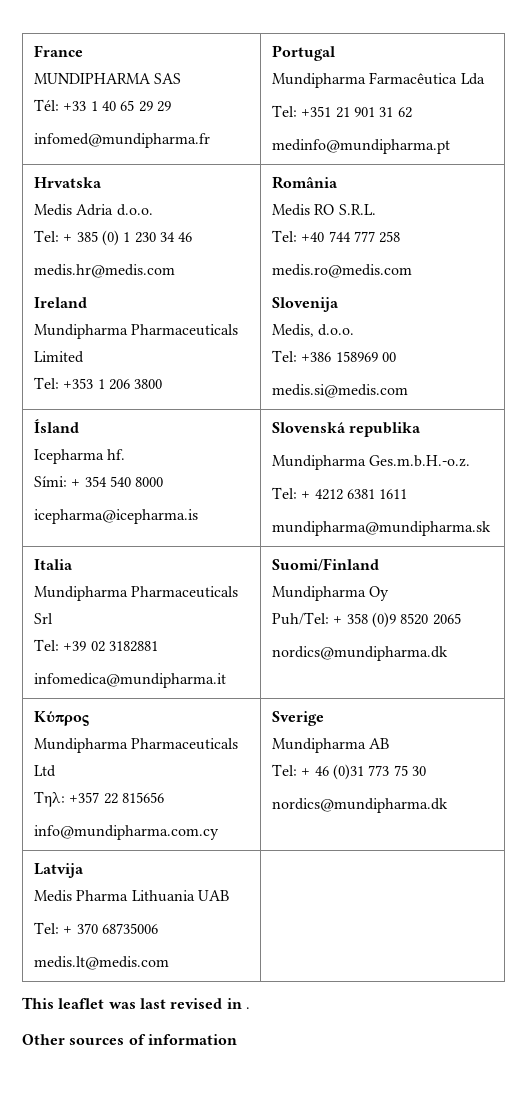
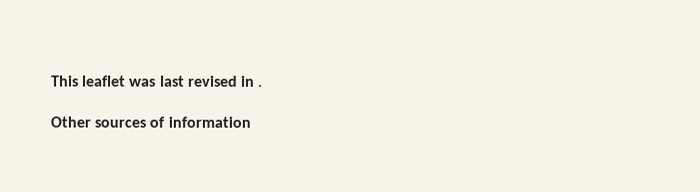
[34,45,84,57] [34,73,182,84] [34,99,171,112] [34,133,211,148] [272,45,336,61] [272,72,485,88] [272,105,412,118] [272,139,451,154] [34,177,103,188] [34,204,153,216] [34,230,193,246] [34,264,176,278] [34,297,88,308] [34,324,239,339] [34,351,85,363] [34,377,163,390] [272,176,339,189] [272,204,376,216] [272,230,401,243] [272,264,413,278] [272,297,340,312] [272,324,355,337] [272,350,397,362] [272,384,409,398] [34,419,80,433] [34,449,126,464] [34,476,164,487] [34,509,199,524] [272,422,422,437] [272,455,471,470] [272,487,408,500] [272,521,492,536] [34,559,74,570] [34,586,239,601] [34,613,54,624] [34,639,159,652] [34,673,227,688] [272,558,380,571] [272,586,390,601] [272,612,461,628] [272,646,449,661] [34,711,90,726] [34,738,239,753] [34,765,57,777] [34,791,165,807] [34,825,220,840] [272,711,325,726] [272,738,390,753] [272,764,426,780] [272,798,449,813] [34,863,85,878] [34,890,230,902] [34,922,159,934] [34,956,170,970] France // MUNDIPHARMA SAS // Tél: +33 1 40 65 29 29 // infomed@mundipharma.fr | Portugal // Mundipharma Farmacêutica Lda // Tel: +351 21 901 31 62 // medinfo@mundipharma.pt // Hrvatska // Medis Adria d.o.o. // Tel: + 385 (0) 1 230 34 46 // medis.hr@medis.com // Ireland // Mundipharma Pharmaceuticals Limited // Tel: +353 1 206 3800 | România // Medis RO S.R.L. // Tel: +40 744 777 258 // medis.ro@medis.com // Slovenija // Medis, d.o.o. // Tel: +386 158969 00 // medis.si@medis.com // Ísland // Icepharma hf. // Sími: + 354 540 8000 // icepharma@icepharma.is | Slovenská republika // Mundipharma Ges.m.b.H.-o.z. // Tel: + 4212 6381 1611 // mundipharma@mundipharma.sk // Italia // Mundipharma Pharmaceuticals Srl // Tel: +39 02 3182881 // infomedica@mundipharma.it | Suomi/Finland // Mundipharma Oy // Puh/Tel: + 358 (0)9 8520 2065 // nordics@mundipharma.dk // Κύπρος // Mundipharma Pharmaceuticals Ltd // Τηλ: +357 22 815656 // info@mundipharma.com.cy | Sverige // Mundipharma AB // Tel: + 46 (0)31 773 75 30 // nordics@mundipharma.dk // Latvija // Medis Pharma Lithuania UAB // Tel: + 370 68735006 // medis.lt@medis.com | // -> (51, 81) none

